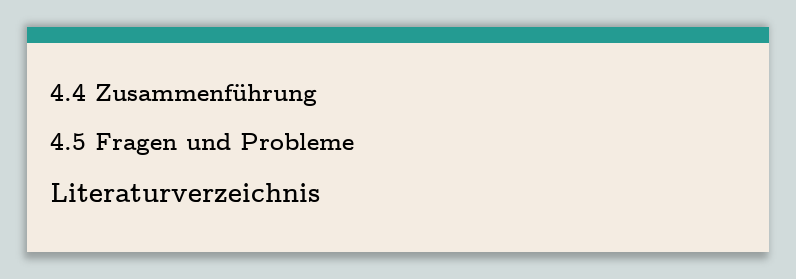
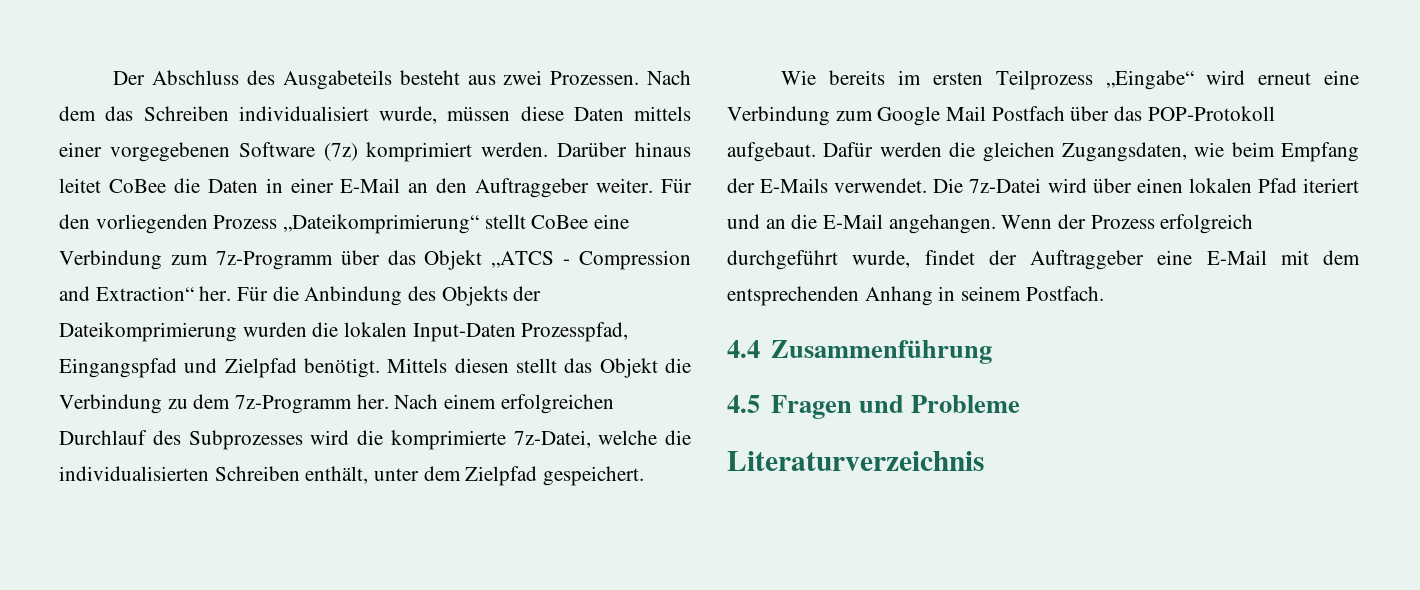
(50, 92) none -> [113,70,691,90] [59,106,691,124] [59,142,691,162] [59,178,692,198] [59,214,630,234] [59,250,691,270] [59,286,542,306] [59,322,629,342] [59,358,691,378] [59,394,614,414] [59,430,691,450] [59,466,645,486] [781,70,1359,90] [727,106,1275,126] [727,142,1359,162] [727,178,1359,193] [727,214,1254,234] [727,250,1360,270] [727,286,1104,306] Der Abschluss des Ausgabeteils besteht aus zwei Prozessen. Nach dem das Schreiben individualisiert wurde, müssen diese Daten mittels einer vorgegebenen Software (7z) komprimiert werden. Darüber hinaus leitet CoBee die Daten in einer E-Mail an den Auftraggeber weiter. Für den vorliegenden Prozess „Dateikomprimierung“ stellt CoBee eine Verbindung zum 7z-Programm über das Objekt „ATCS - Compression and Extraction“ her. Für die Anbindung des Objekts der Dateikomprimierung wurden die lokalen Input-Daten Prozesspfad, Eingangspfad und Zielpfad benötigt. Mittels diesen stellt das Objekt die Verbindung zu dem 7z-Programm her. Nach einem erfolgreichen Durchlauf des Subprozesses wird die komprimierte 7z-Datei, welche die individualisierten Schreiben enthält, unter dem Zielpfad gespeichert. // Wie bereits im ersten Teilprozess „Eingabe“ wird erneut eine Verbindung zum Google Mail Postfach über das POP-Protokoll aufgebaut. Dafür werden die gleichen Zugangsdaten, wie beim Empfang der E-Mails verwendet. Die 7z-Datei wird über einen lokalen Pfad iteriert und an die E-Mail angehangen. Wenn der Prozess erfolgreich durchgeführt wurde, findet der Auftraggeber eine E-Mail mit dem entsprechenden Anhang in seinem Postfach. //

